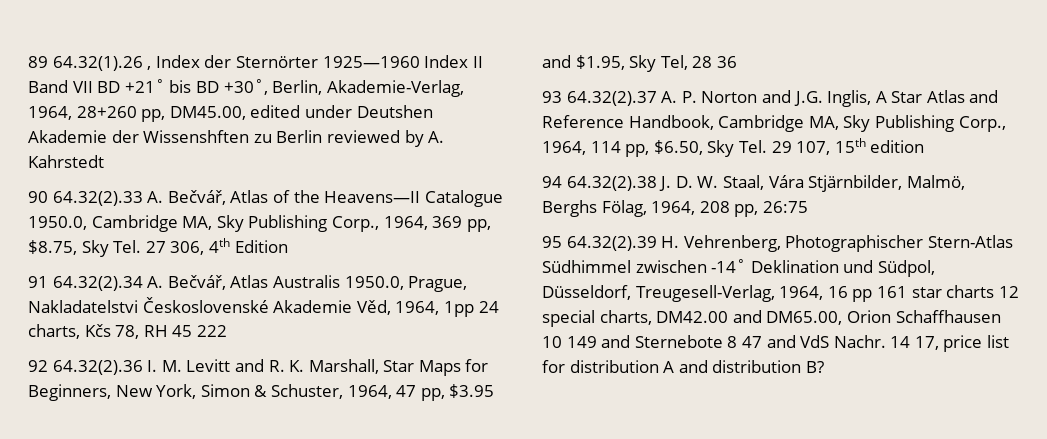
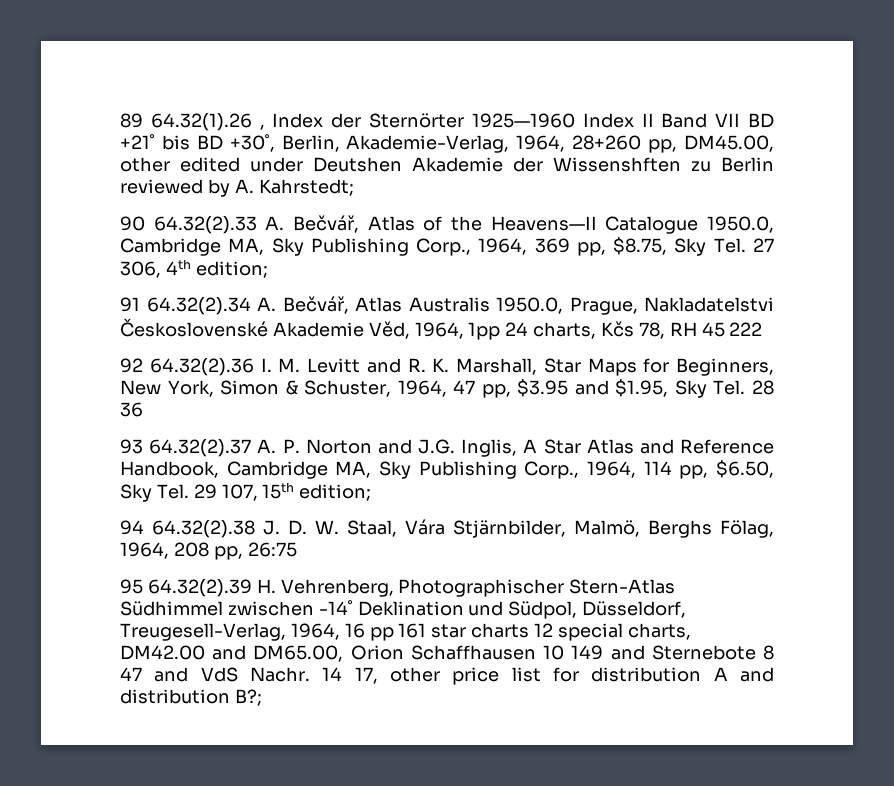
(246, 113) none -> [120,157,170,172] other
[28,155,104,168] Kahrstedt -> [258,179,354,196] Kahrstedt;
[234,240,288,253] Edition -> [195,261,268,278] edition;
[660,55,688,70] Tel, -> [713,380,746,395] Tel.
[870,140,925,153] edition -> [299,484,372,501] edition;
(939, 343) none -> [390,667,441,682] other
[805,361,824,373] B? -> [234,689,262,706] B?;

